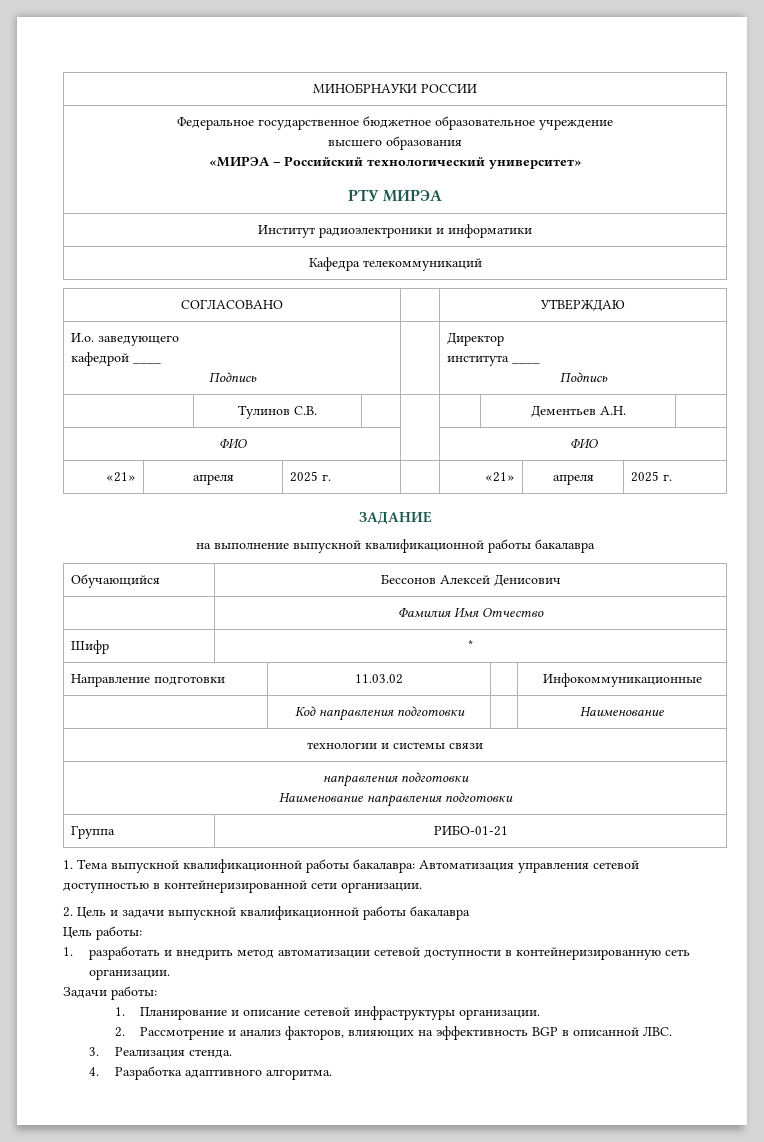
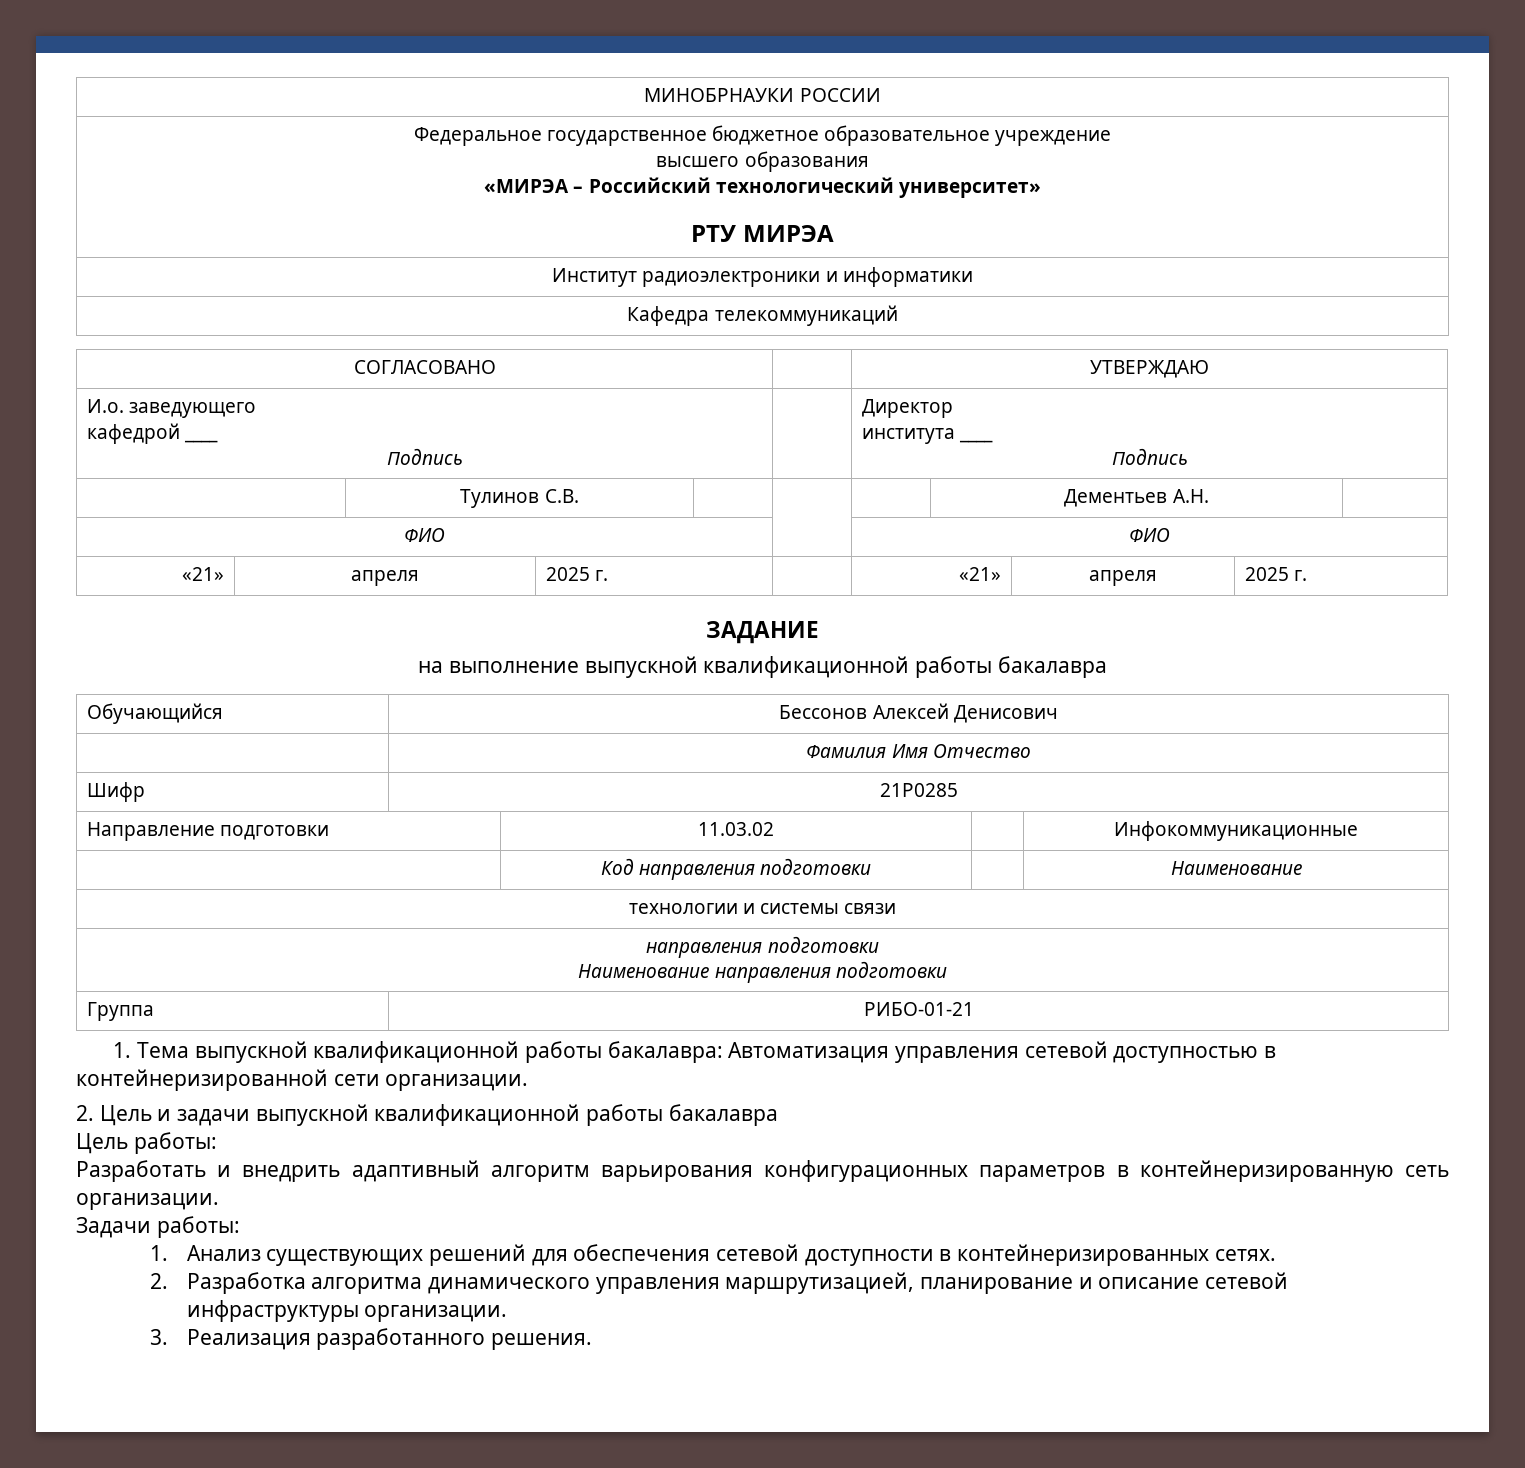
[467,640,473,650] * -> [879,783,958,797] 21Р0285
[63,946,501,960] 1. разработать и внедрить метод автоматизации сетевой доступности -> [76,1160,1106,1182] Разработать и внедрить адаптивный алгоритм варьирования конфигурационных параметров
[140,1007,228,1020] Планирование -> [186,1244,1276,1266] [149,1272,1073,1294] Анализ существующих решений для обеспечения сетевой доступности в контейнеризированных сетях. // 2. Разработка алгоритма динамического управления маршрутизацией, планирование
[114,1026,673,1040] [88,1047,232,1058] [88,1066,332,1080] 2. Рассмотрение и анализ факторов, влияющих на эффективность BGP в описанной ЛВС. // 3. Реализация стенда. // 4. Разработка адаптивного алгоритма. -> [149,1328,592,1350] 3. Реализация разработанного решения.

